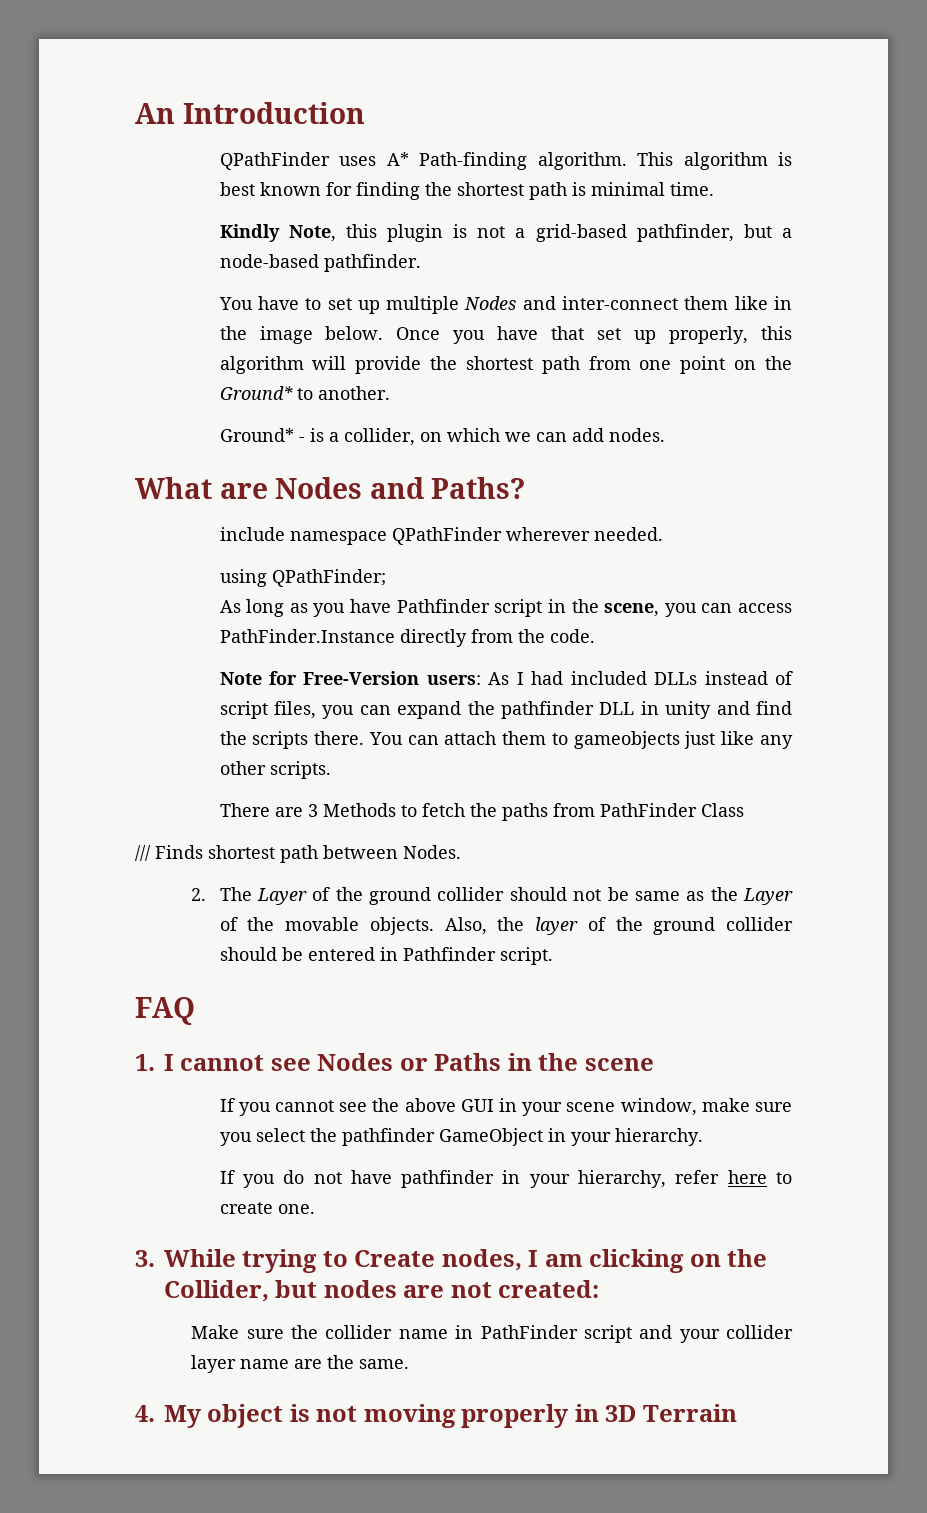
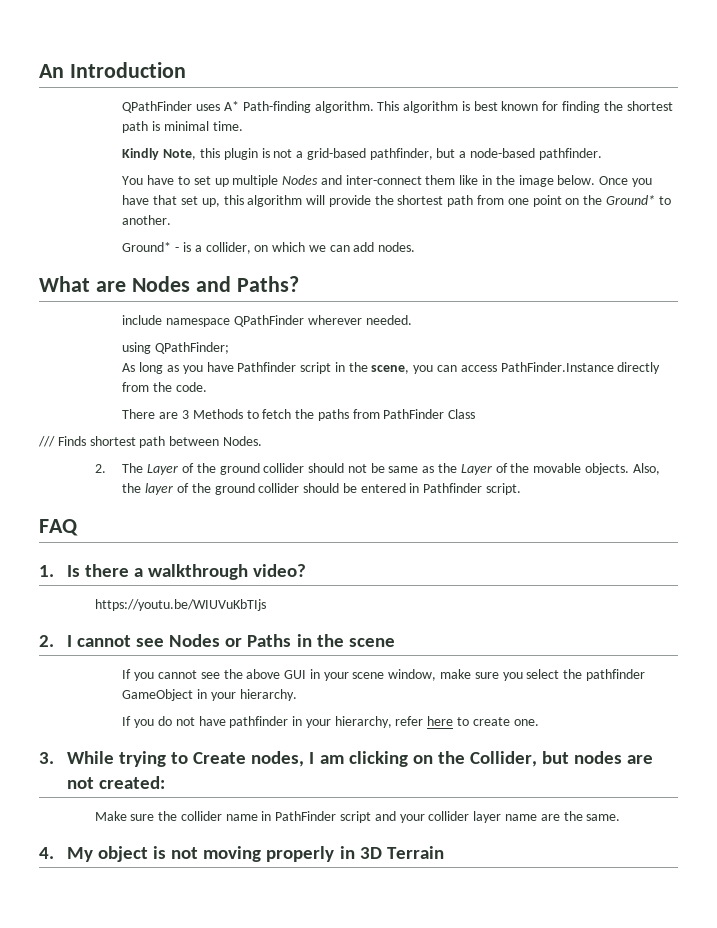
[634,326,749,344] up properly, -> [201,198,220,207] up,
[219,671,794,685] [219,701,792,719] [219,731,793,749] [219,761,331,779] // Note for Free-Version users: As I had included DLLs instead of script files, you can expand the pathfinder DLL in unity and find the scripts there. You can attach them to gameobjects just like any other scripts. -> (207, 387) none
(155, 1062) none -> [66,564,307,580] [94,599,266,611] [39,635,54,647] Is there a walkthrough video? // https://youtu.be/WIUVuKbTIjs // 2.

